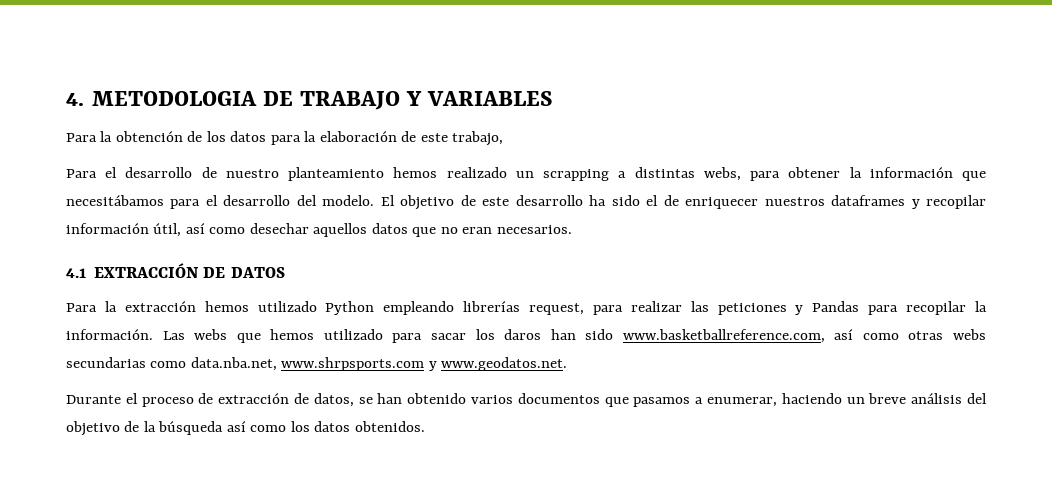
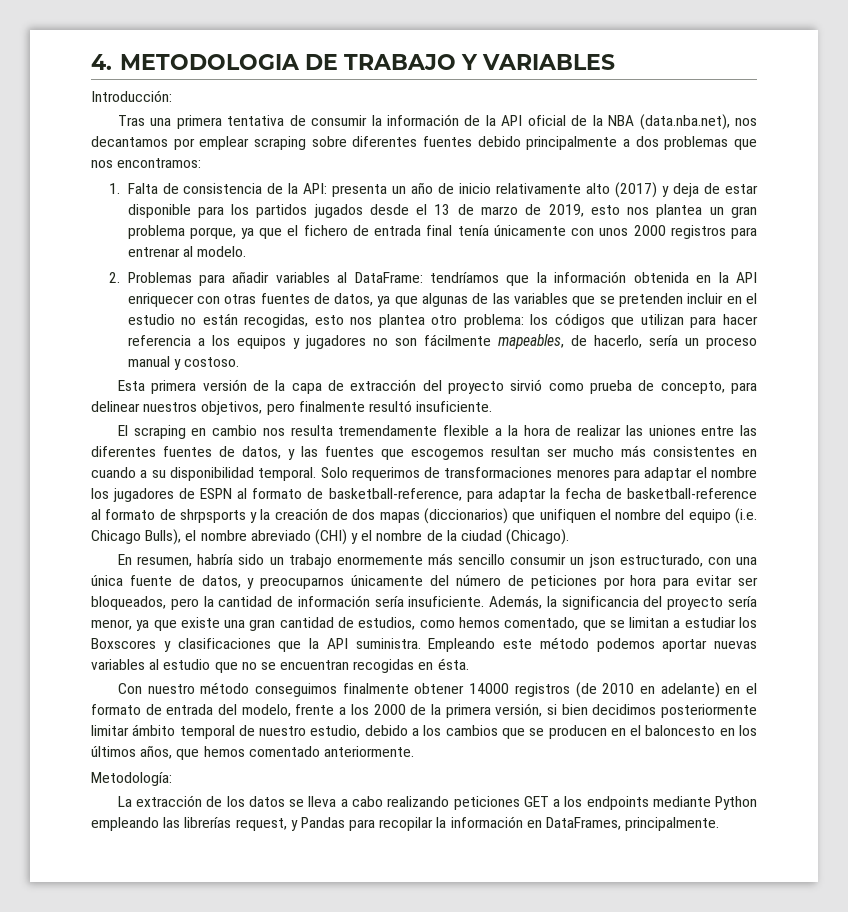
[66,131,504,146] [66,167,987,181] [66,195,987,210] [66,223,572,237] [66,263,285,278] [66,301,317,312] Para la obtención de los datos para la elaboración de este trabajo, // Para el desarrollo de nuestro planteamiento hemos realizado un scrapping a distintas webs, para obtener la información que necesitábamos para el desarrollo del modelo. El objetivo de este desarrollo ha sido el de enriquecer nuestros dataframes y recopilar información útil, así como desechar aquellos datos que no eran necesarios. // 4.1 EXTRACCIÓN DE DATOS // Para la extracción hemos utilizado -> [91,90,172,102] [117,114,757,130] [91,136,757,150] [91,158,202,168] [108,182,758,198] [127,204,757,218] [127,225,758,239] [127,246,246,257] [108,271,758,286] [127,293,758,307] [127,313,759,328] [127,334,758,349] [127,356,239,370] [117,379,757,394] [91,400,493,415] [117,425,757,439] [91,445,757,460] [91,467,757,481] [91,488,757,502] [91,508,757,524] [91,529,570,545] [117,553,757,568] [91,575,759,589] [91,595,757,610] [91,617,757,631] [91,637,757,652] [91,658,469,673] [117,682,757,698] [91,703,757,718] [91,724,757,739] [91,745,414,760] [91,772,172,786] [117,795,711,810] Introducción: // Tras una primera tentativa de consumir la información de la API oficial de la NBA (data.nba.net), nos decantamos por emplear scraping sobre diferentes fuentes debido principalmente a dos problemas que nos encontramos: // 1. Falta de consistencia de la API: presenta un año de inicio relativamente alto (2017) y deja de estar disponible para los partidos jugados desde el 13 de marzo de 2019, esto nos plantea un gran problema porque, ya que el fichero de entrada final tenía únicamente con unos 2000 registros para entrenar al modelo. // 2. Problemas para añadir variables al DataFrame: tendríamos que la información obtenida en la API enriquecer con otras fuentes de datos, ya que algunas de las variables que se pretenden incluir en el estudio no están recogidas, esto nos plantea otro problema: los códigos que utilizan para hacer referencia a los equipos y jugadores no son fácilmente mapeables, de hacerlo, sería un proceso manual y costoso. // Esta primera versión de la capa de extracción del proyecto sirvió como prueba de concepto, para delinear nuestros objetivos, pero finalmente resultó insuficiente. // El scraping en cambio nos resulta tremendamente flexible a la hora de realizar las uniones entre las diferentes fuentes de datos, y las fuentes que escogemos resultan ser mucho más consistentes en cuando a su disponibilidad temporal. Solo requerimos de transformaciones menores para adaptar el nombre los jugadores de ESPN al formato de basketball-reference, para adaptar la fecha de basketball-reference al formato de shrpsports y la creación de dos mapas (diccionarios) que unifiquen el nombre del equipo (i.e. Chicago Bulls), el nombre abreviado (CHI) y el nombre de la ciudad (Chicago). // En resumen, habría sido un trabajo enormemente más sencillo consumir un json estructurado, con una única fuente de datos, y preocuparnos únicamente del número de peticiones por hora para evitar ser bloqueados, pero la cantidad de información sería insuficiente. Además, la significancia del proyecto sería menor, ya que existe una gran cantidad de estudios, como hemos comentado, que se limitan a estudiar los Boxscores y clasificaciones que la API suministra. Empleando este método podemos aportar nuevas variables al estudio que no se encuentran recogidas en ésta. // Con nuestro método conseguimos finalmente obtener 14000 registros (de 2010 en adelante) en el formato de entrada del modelo, frente a los 2000 de la primera versión, si bien decidimos posteriormente limitar ámbito temporal de nuestro estudio, debido a los cambios que se producen en el baloncesto en los últimos años, que hemos comentado anteriormente. // Metodología: // La extracción de los datos se lleva a cabo realizando peticiones GET a los endpoints mediante
(455, 308) none -> [163,817,181,828] las
[592,301,787,315] para realizar las peticiones -> (287, 824) none
[66,329,986,343] [66,357,568,371] [66,393,987,407] [66,421,425,436] información. Las webs que hemos utilizado para sacar los daros han sido www.basketballreference.com, así como otras webs secundarias como data.nba.net, www.shrpsports.com y www.geodatos.net. // Durante el proceso de extracción de datos, se han obtenido varios documentos que pasamos a enumerar, haciendo un breve análisis del objetivo de la búsqueda así como los datos obtenidos. -> [450,816,720,831] información en DataFrames, principalmente.

